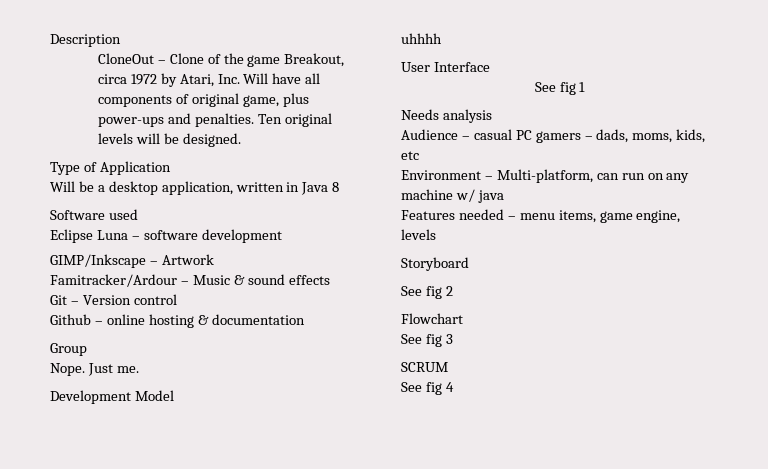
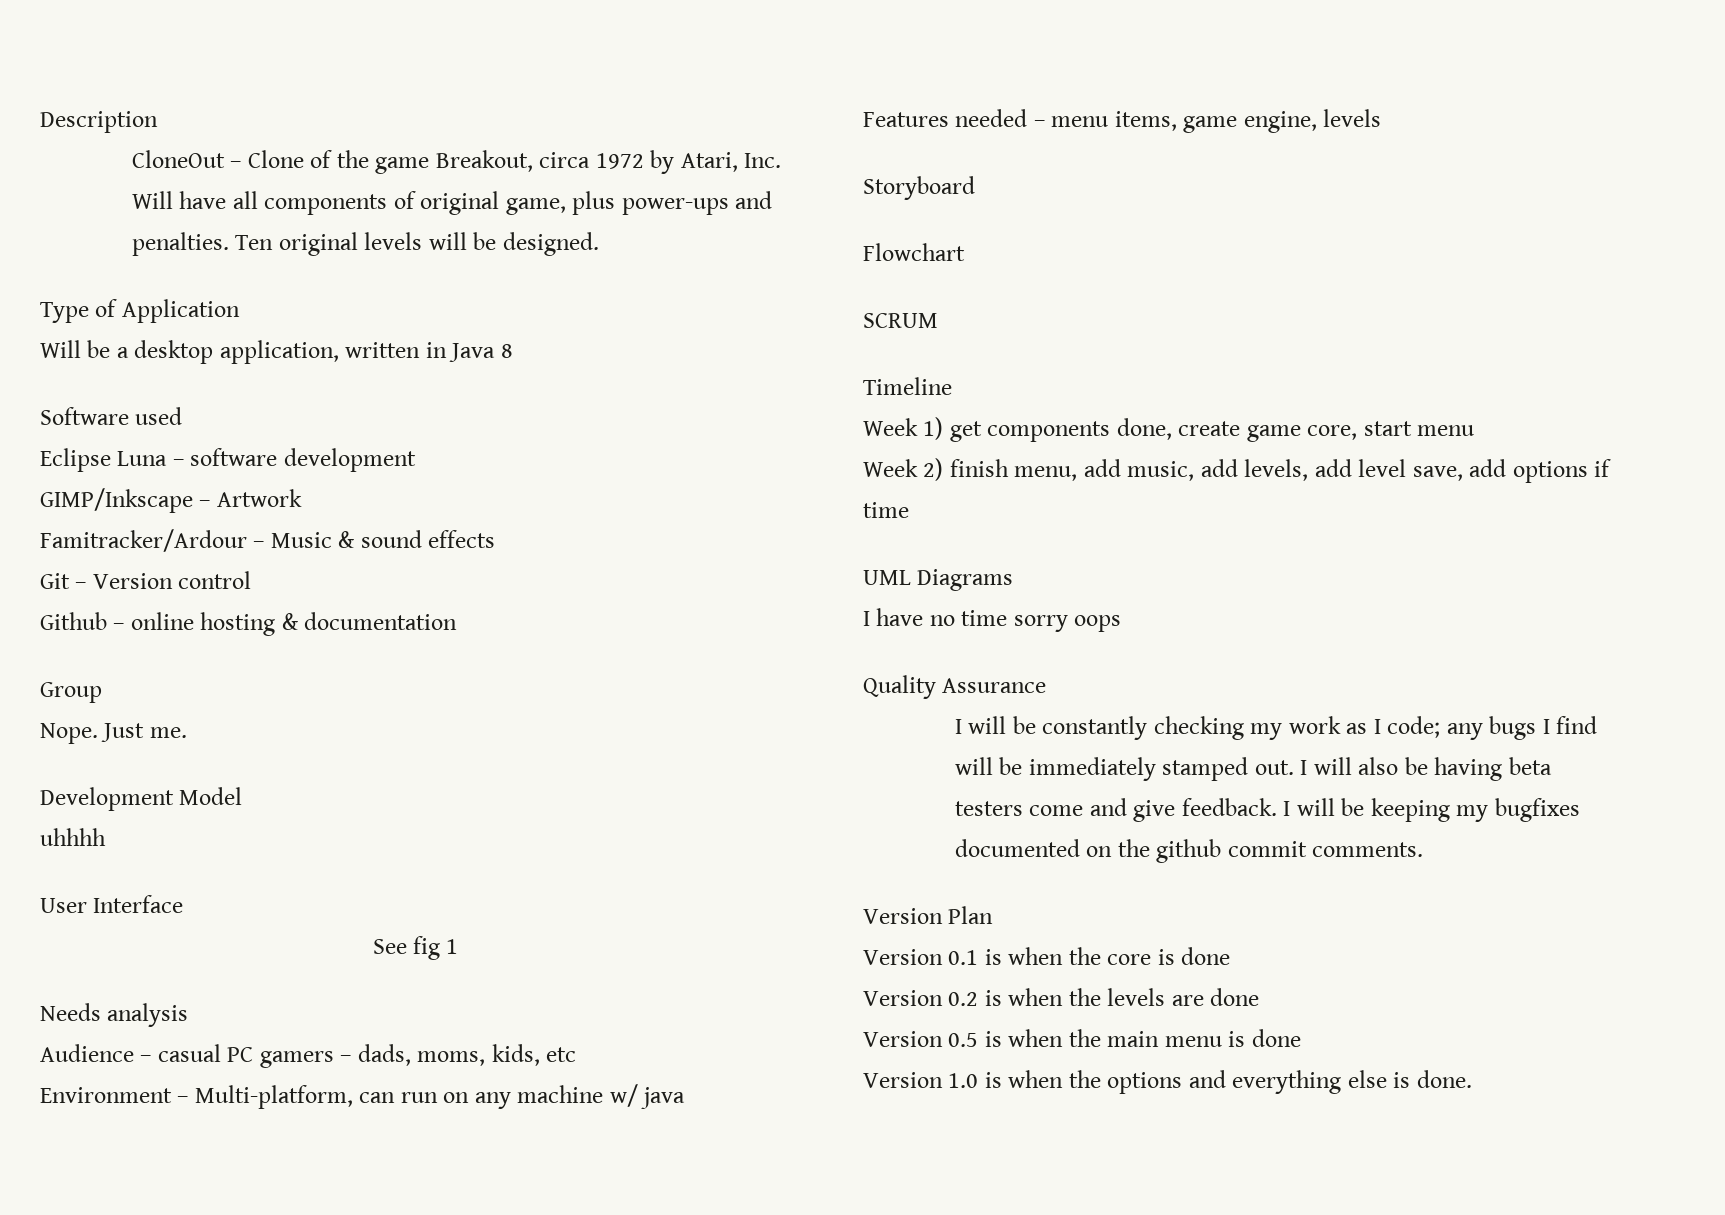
[401,286,453,299] [401,313,463,324] [401,334,453,347] [401,362,448,372] [401,382,454,395] See fig 2 // Flowchart // See fig 3 // SCRUM // See fig 4 -> [863,243,965,261] [863,313,938,328] [863,377,952,395] [863,417,1475,442] [863,458,1612,483] [863,502,909,518] [863,569,1014,591] [863,608,1122,632] [863,675,1047,699] [954,716,1598,740] [954,757,1552,781] [954,798,1580,822] [954,839,1424,863] [863,906,994,924] [863,947,1231,965] [863,988,1260,1006] [863,1029,1301,1047] [863,1070,1472,1094] Flowchart // SCRUM // Timeline // Week 1) get components done, create game core, start menu // Week 2) finish menu, add music, add levels, add level save, add options if time // UML Diagrams // I have no time sorry oops // Quality Assurance // I will be constantly checking my work as I code; any bugs I find will be immediately stamped out. I will also be having beta testers come and give feedback. I will be keeping my bugfixes documented on the github commit comments. // Version Plan // Version 0.1 is when the core is done // Version 0.2 is when the levels are done // Version 0.5 is when the main menu is done // Version 1.0 is when the options and everything else is done.

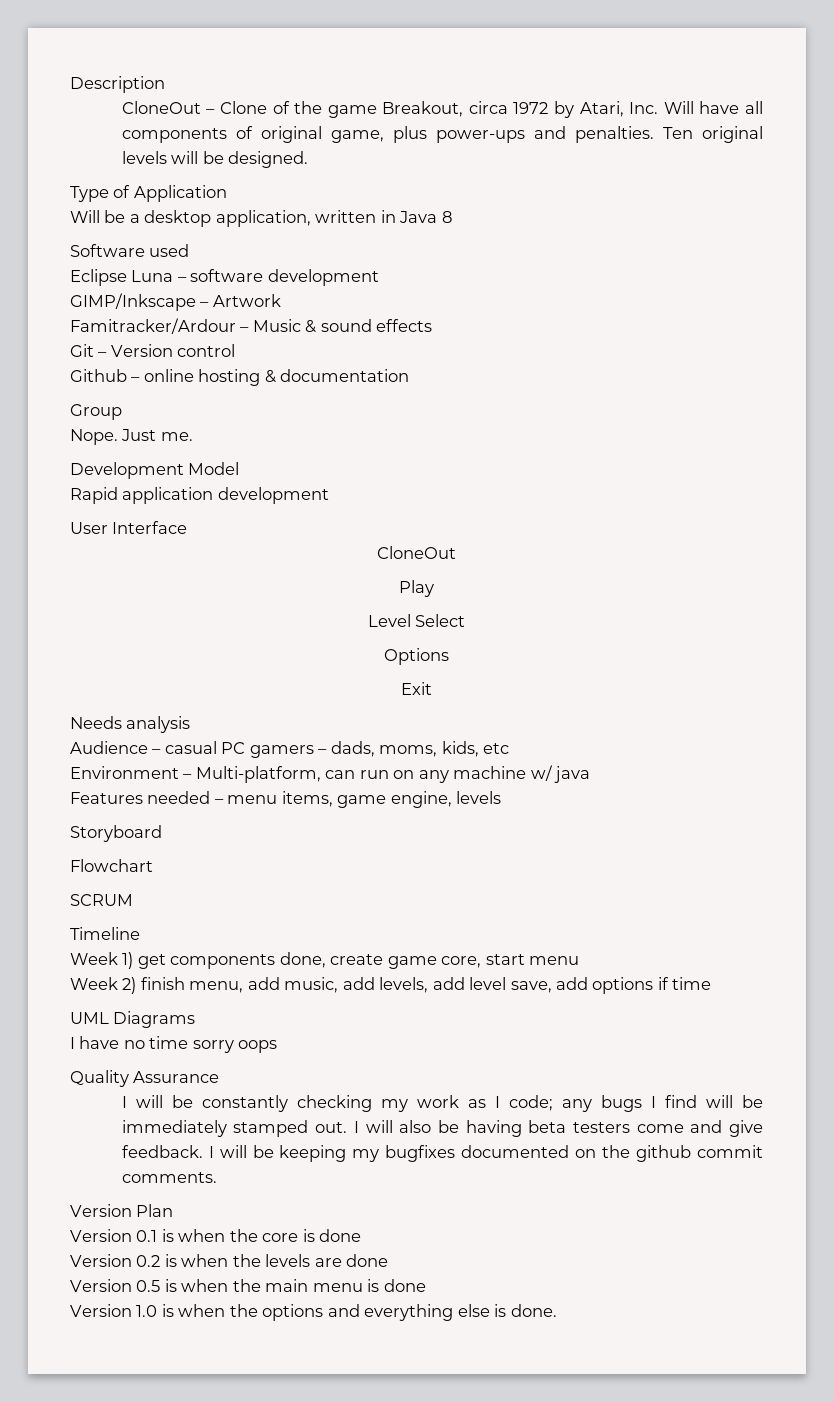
[40,828,106,846] uhhhh -> [70,487,329,504] Rapid application development
[372,936,459,960] See fig 1 -> [377,546,456,559] [399,580,434,597] [367,614,466,627] [384,648,449,665] [401,682,432,695] CloneOut // Play // Level Select // Options // Exit

